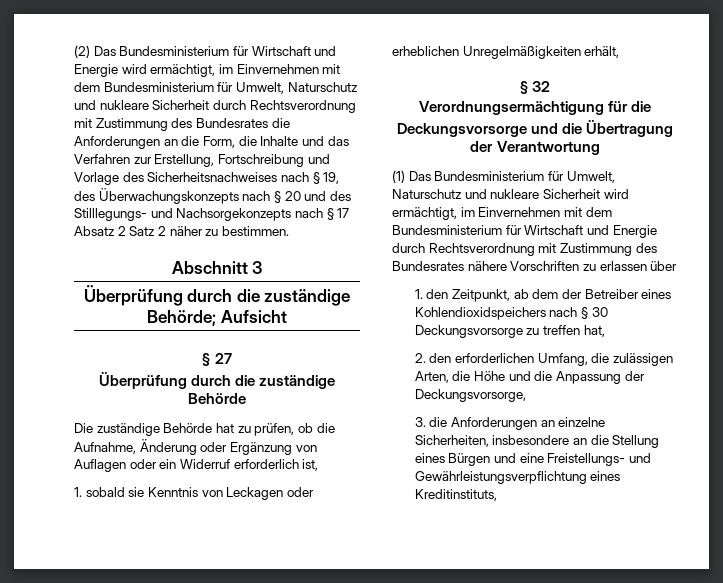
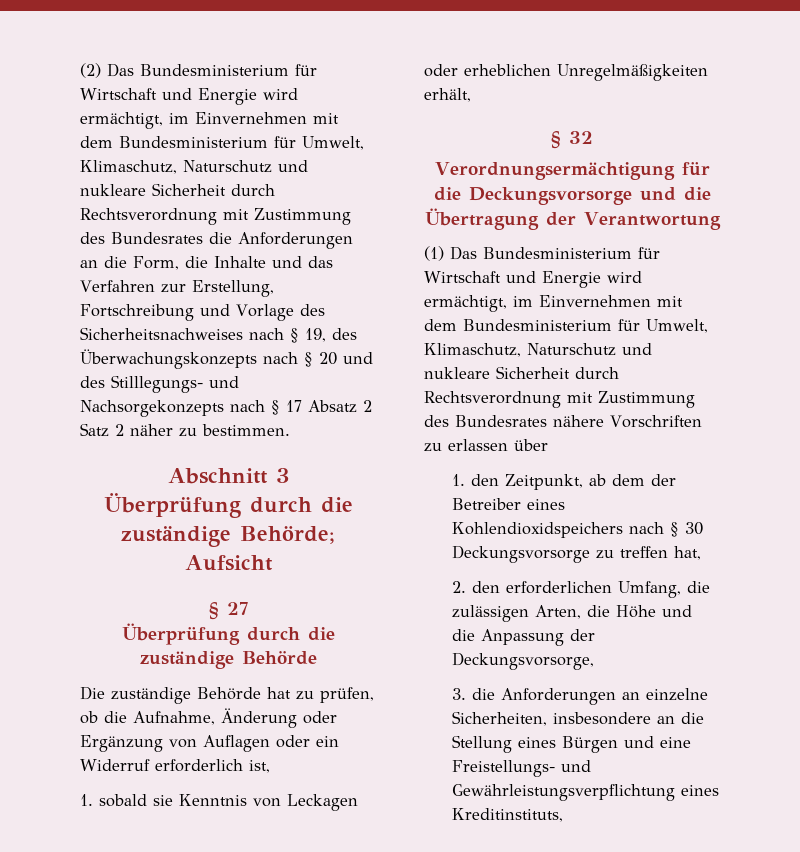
(284, 88) none -> [80,160,177,174] Klimaschutz,
[566,171,615,183] [392,189,629,199] [392,207,612,220] [392,225,657,238] Umwelt, Naturschutz und nukleare Sicherheit wird ermächtigt, im Einvernehmen mit dem Bundesministerium für Wirtschaft und Energie -> [424,271,642,288] [424,295,683,312] [424,319,708,333] [424,343,652,357] [424,366,570,379] Wirtschaft und Energie wird ermächtigt, im Einvernehmen mit dem Bundesministerium für Umwelt, Klimaschutz, Naturschutz und nukleare Sicherheit

